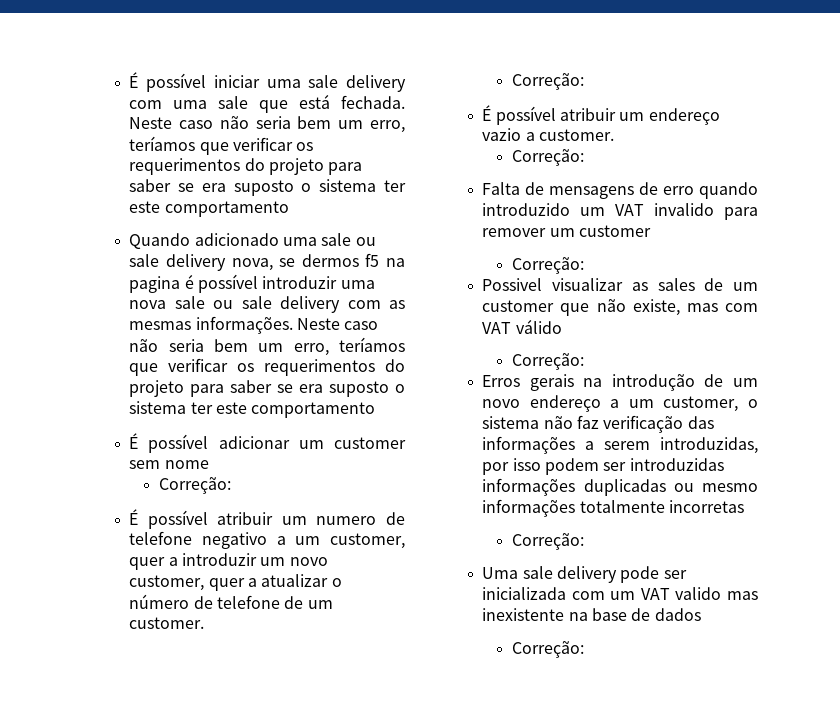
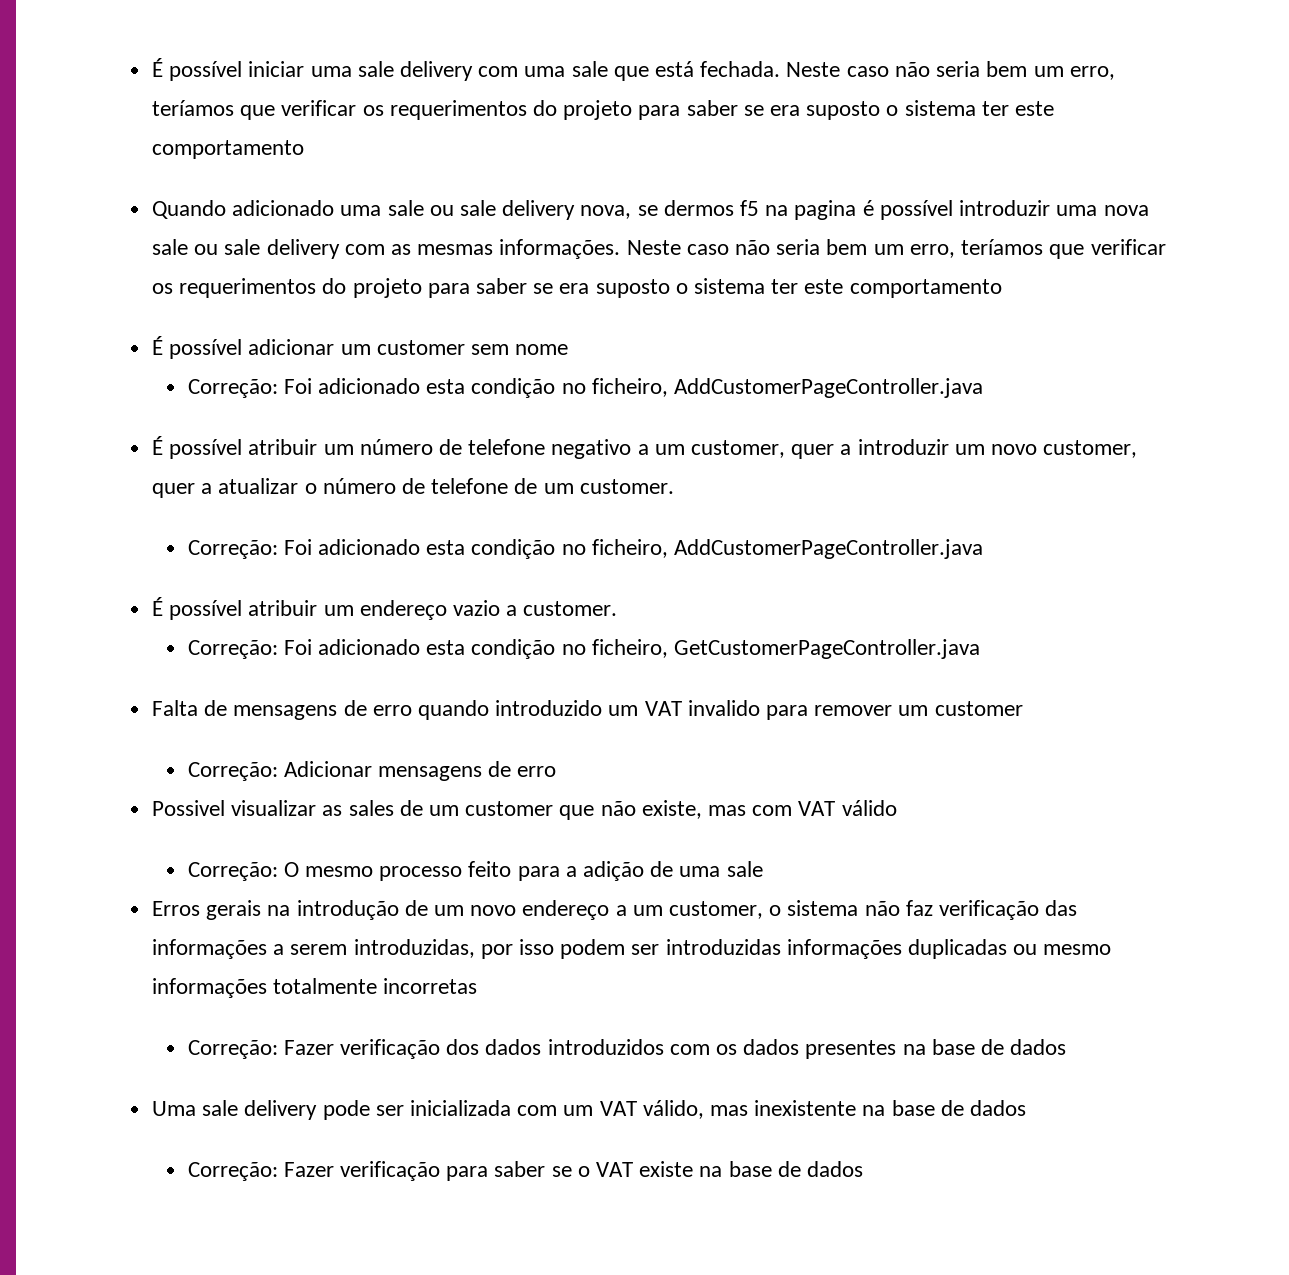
[129,509,377,529] // É possível atribuir um numero -> [283,378,984,398] [151,436,433,459] Foi adicionado esta condição no ficheiro, AddCustomerPageController.java // É possível atribuir um número
(584, 81) none -> [283,539,984,559] Foi adicionado esta condição no ficheiro, AddCustomerPageController.java
(584, 157) none -> [283,639,981,659] Foi adicionado esta condição no ficheiro, GetCustomerPageController.java
(584, 265) none -> [283,761,557,781] Adicionar mensagens de erro
(584, 361) none -> [283,861,763,881] O mesmo processo feito para a adição de uma sale
(584, 541) none -> [283,1039,1067,1059] Fazer verificação dos dados introduzidos com os dados presentes na base de dados
[675,587,722,600] valido -> [642,1100,704,1119] válido,
(584, 649) none -> [283,1161,864,1181] Fazer verificação para saber se o VAT existe na base de dados

